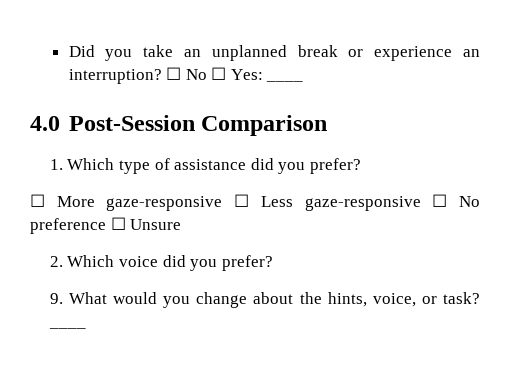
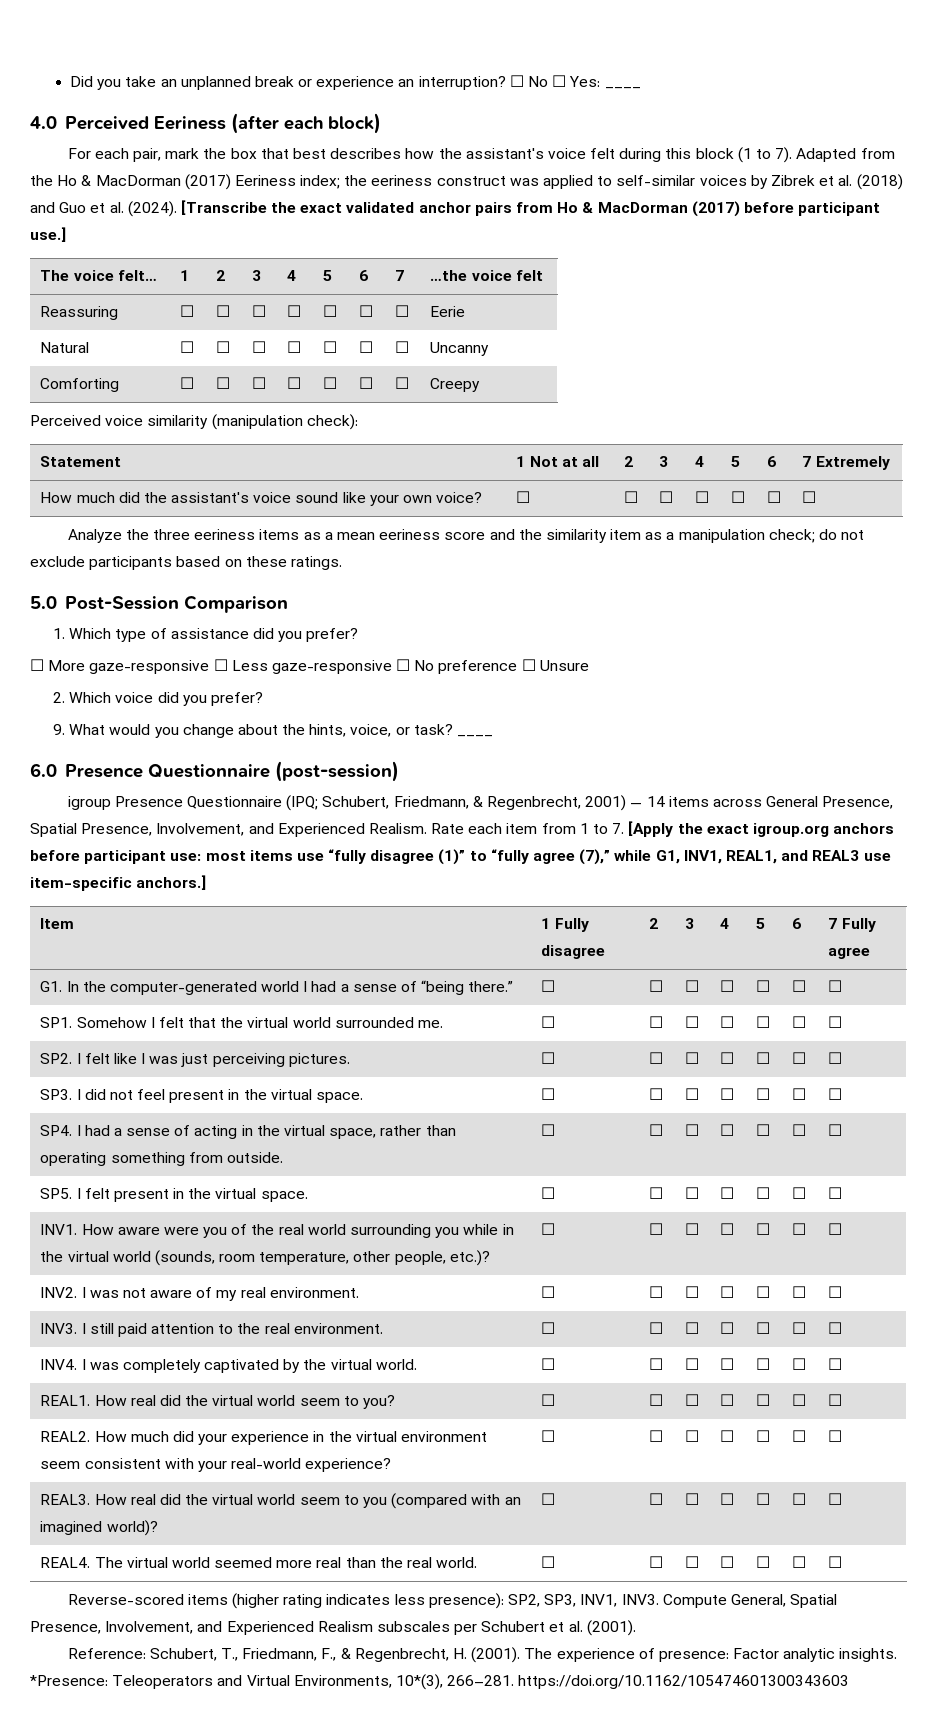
(60, 123) none -> [64,113,381,134] [67,147,895,163] [30,174,903,190] [30,200,881,217] [30,227,66,242] [40,270,157,281] [180,270,190,281] [216,270,226,281] [252,270,262,281] [287,270,297,281] [323,270,333,281] [359,270,369,281] [395,270,405,281] [430,270,543,281] [40,306,119,320] [180,305,195,317] [216,305,231,317] [252,305,267,317] [287,305,302,317] [323,305,338,317] [359,305,374,317] [395,305,410,317] [430,306,466,317] [40,342,90,353] [180,341,195,353] [216,341,231,353] [252,341,267,353] [287,341,302,353] [323,341,338,353] [359,341,374,353] [395,341,410,353] [430,342,490,356] [40,378,120,392] [180,377,195,389] [216,377,231,389] [252,377,267,389] [287,377,302,389] [323,377,338,389] [359,377,374,389] [395,377,410,389] [430,378,481,392] [30,414,358,430] [40,456,122,467] [516,456,599,467] [624,456,634,467] [659,456,669,467] [695,456,705,467] [731,456,741,467] [767,456,777,467] [802,456,890,470] [40,492,483,506] [516,491,531,503] [624,491,639,503] [659,491,674,503] [695,491,710,503] [731,491,746,503] [767,491,782,503] [802,491,817,503] [67,529,865,543] [30,556,342,570] [30,596,57,609] Perceived Eeriness (after each block) // For each pair, mark the box that best describes how the assistant's voice felt during this block (1 to 7). Adapted from the Ho & MacDorman (2017) Eeriness index; the eeriness construct was applied to self-similar voices by Zibrek et al. (2018) and Guo et al. (2024). [Transcribe the exact validated anchor pairs from Ho & MacDorman (2017) before participant use.] // The voice felt… | 1 | 2 | 3 | 4 | 5 | 6 | 7 | …the voice felt // Reassuring | ☐ | ☐ | ☐ | ☐ | ☐ | ☐ | ☐ | Eerie // Natural | ☐ | ☐ | ☐ | ☐ | ☐ | ☐ | ☐ | Uncanny // Comforting | ☐ | ☐ | ☐ | ☐ | ☐ | ☐ | ☐ | Creepy // Perceived voice similarity (manipulation check): // Statement | 1 Not at all | 2 | 3 | 4 | 5 | 6 | 7 Extremely // How much did the assistant's voice sound like your own voice? | ☐ | ☐ | ☐ | ☐ | ☐ | ☐ | ☐ // Analyze the three eeriness items as a mean eeriness score and the similarity item as a manipulation check; do not exclude participants based on these ratings. // 5.0
(86, 328) none -> [30,761,399,782] [67,795,894,811] [30,821,895,837] [30,849,891,865] [30,875,207,891] [40,918,75,929] [541,918,589,932] [541,945,606,959] [649,918,659,929] [685,918,695,929] [720,918,730,929] [756,918,766,929] [792,918,802,929] [828,918,876,932] [828,947,871,959] [40,980,514,995] [541,980,556,992] [649,980,664,992] [685,980,700,992] [720,980,735,992] [756,980,771,992] [792,980,807,992] [828,980,843,992] [40,1017,444,1028] [541,1016,556,1028] [649,1016,664,1028] [685,1016,700,1028] [720,1016,735,1028] [756,1016,771,1028] [792,1016,807,1028] [828,1016,843,1028] [40,1053,350,1067] [541,1052,556,1064] [649,1052,664,1064] [685,1052,700,1064] [720,1052,735,1064] [756,1052,771,1064] [792,1052,807,1064] [828,1052,843,1064] [40,1089,364,1103] [541,1088,556,1100] [649,1088,664,1100] [685,1088,700,1100] [720,1088,735,1100] [756,1088,771,1100] [792,1088,807,1100] [828,1088,843,1100] [40,1125,456,1139] [40,1152,283,1166] [541,1124,556,1136] [649,1124,664,1136] [685,1124,700,1136] [720,1124,735,1136] [756,1124,771,1136] [792,1124,807,1136] [828,1124,843,1136] [40,1188,308,1202] [541,1187,556,1199] [649,1187,664,1199] [685,1187,700,1199] [720,1187,735,1199] [756,1187,771,1199] [792,1187,807,1199] [828,1187,843,1199] [40,1224,514,1238] [40,1250,490,1266] [541,1223,556,1235] [649,1223,664,1235] [685,1223,700,1235] [720,1223,735,1235] [756,1223,771,1235] [792,1223,807,1235] [828,1223,843,1235] [40,1287,359,1301] [541,1286,556,1298] [649,1286,664,1298] [685,1286,700,1298] [720,1286,735,1298] [756,1286,771,1298] [792,1286,807,1298] [828,1286,843,1298] [40,1323,383,1337] [541,1322,556,1334] [649,1322,664,1334] [685,1322,700,1334] [720,1322,735,1334] [756,1322,771,1334] [792,1322,807,1334] [828,1322,843,1334] [40,1359,417,1373] [541,1358,556,1370] [649,1358,664,1370] [685,1358,700,1370] [720,1358,735,1370] [756,1358,771,1370] [792,1358,807,1370] [828,1358,843,1370] [40,1395,396,1409] [541,1394,556,1406] [649,1394,664,1406] [685,1394,700,1406] [720,1394,735,1406] [756,1394,771,1406] [792,1394,807,1406] [828,1394,843,1406] [40,1431,488,1445] [40,1458,392,1472] [541,1430,556,1442] [649,1430,664,1442] [685,1430,700,1442] [720,1430,735,1442] [756,1430,771,1442] [792,1430,807,1442] [828,1430,843,1442] [40,1493,521,1509] [40,1520,158,1536] [541,1493,556,1505] [649,1493,664,1505] [685,1493,700,1505] [720,1493,735,1505] [756,1493,771,1505] [792,1493,807,1505] [828,1493,843,1505] [40,1557,478,1568] [541,1556,556,1568] [649,1556,664,1568] [685,1556,700,1568] [720,1556,735,1568] [756,1556,771,1568] [792,1556,807,1568] [828,1556,843,1568] [67,1593,838,1609] [30,1620,636,1636] [67,1647,898,1663] [30,1674,850,1690] // 6.0 Presence Questionnaire (post-session) // igroup Presence Questionnaire (IPQ; Schubert, Friedmann, & Regenbrecht, 2001) — 14 items across General Presence, Spatial Presence, Involvement, and Experienced Realism. Rate each item from 1 to 7. [Apply the exact igroup.org anchors before participant use: most items use “fully disagree (1)” to “fully agree (7),” while G1, INV1, REAL1, and REAL3 use item-specific anchors.] // Item | 1 Fully disagree | 2 | 3 | 4 | 5 | 6 | 7 Fully agree // G1. In the computer-generated world I had a sense of “being there.” | ☐ | ☐ | ☐ | ☐ | ☐ | ☐ | ☐ // SP1. Somehow I felt that the virtual world surrounded me. | ☐ | ☐ | ☐ | ☐ | ☐ | ☐ | ☐ // SP2. I felt like I was just perceiving pictures. | ☐ | ☐ | ☐ | ☐ | ☐ | ☐ | ☐ // SP3. I did not feel present in the virtual space. | ☐ | ☐ | ☐ | ☐ | ☐ | ☐ | ☐ // SP4. I had a sense of acting in the virtual space, rather than operating something from outside. | ☐ | ☐ | ☐ | ☐ | ☐ | ☐ | ☐ // SP5. I felt present in the virtual space. | ☐ | ☐ | ☐ | ☐ | ☐ | ☐ | ☐ // INV1. How aware were you of the real world surrounding you while in the virtual world (sounds, room temperature, other people, etc.)? | ☐ | ☐ | ☐ | ☐ | ☐ | ☐ | ☐ // INV2. I was not aware of my real environment. | ☐ | ☐ | ☐ | ☐ | ☐ | ☐ | ☐ // INV3. I still paid attention to the real environment. | ☐ | ☐ | ☐ | ☐ | ☐ | ☐ | ☐ // INV4. I was completely captivated by the virtual world. | ☐ | ☐ | ☐ | ☐ | ☐ | ☐ | ☐ // REAL1. How real did the virtual world seem to you? | ☐ | ☐ | ☐ | ☐ | ☐ | ☐ | ☐ // REAL2. How much did your experience in the virtual environment seem consistent with your real-world experience? | ☐ | ☐ | ☐ | ☐ | ☐ | ☐ | ☐ // REAL3. How real did the virtual world seem to you (compared with an imagined world)? | ☐ | ☐ | ☐ | ☐ | ☐ | ☐ | ☐ // REAL4. The virtual world seemed more real than the real world. | ☐ | ☐ | ☐ | ☐ | ☐ | ☐ | ☐ // Reverse-scored items (higher rating indicates less presence): SP2, SP3, INV1, INV3. Compute General, Spatial Presence, Involvement, and Experienced Realism subscales per Schubert et al. (2001). // Reference: Schubert, T., Friedmann, F., & Regenbrecht, H. (2001). The experience of presence: Factor analytic insights. *Presence: Teleoperators and Virtual Environments, 10*(3), 266–281. https://doi.org/10.1162/105474601300343603

